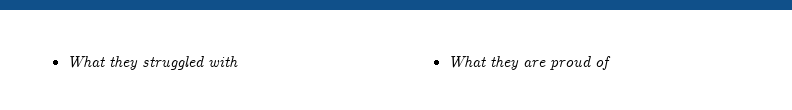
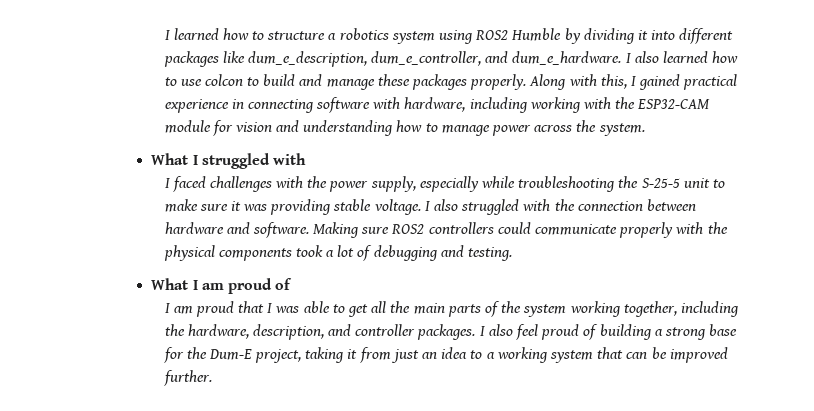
[66,56,238,70] [447,56,611,70] What they struggled with // What they are proud of -> [164,28,734,44] [163,51,739,67] [164,74,738,90] [164,97,711,113] [164,120,645,136] [151,153,306,169] [164,176,725,192] [164,199,696,215] [164,222,728,238] [163,245,513,261] [151,278,293,294] [164,301,739,317] [164,324,738,340] [163,347,728,363] [163,370,212,386] I learned how to structure a robotics system using ROS2 Humble by dividing it into different packages like dum_e_description, dum_e_controller, and dum_e_hardware. I also learned how to use colcon to build and manage these packages properly. Along with this, I gained practical experience in connecting software with hardware, including working with the ESP32-CAM module for vision and understanding how to manage power across the system. // What I struggled with // I faced challenges with the power supply, especially while troubleshooting the S-25-5 unit to make sure it was providing stable voltage. I also struggled with the connection between hardware and software. Making sure ROS2 controllers could communicate properly with the physical components took a lot of debugging and testing. // What I am proud of // I am proud that I was able to get all the main parts of the system working together, including the hardware, description, and controller packages. I also feel proud of building a strong base for the Dum-E project, taking it from just an idea to a working system that can be improved further.

